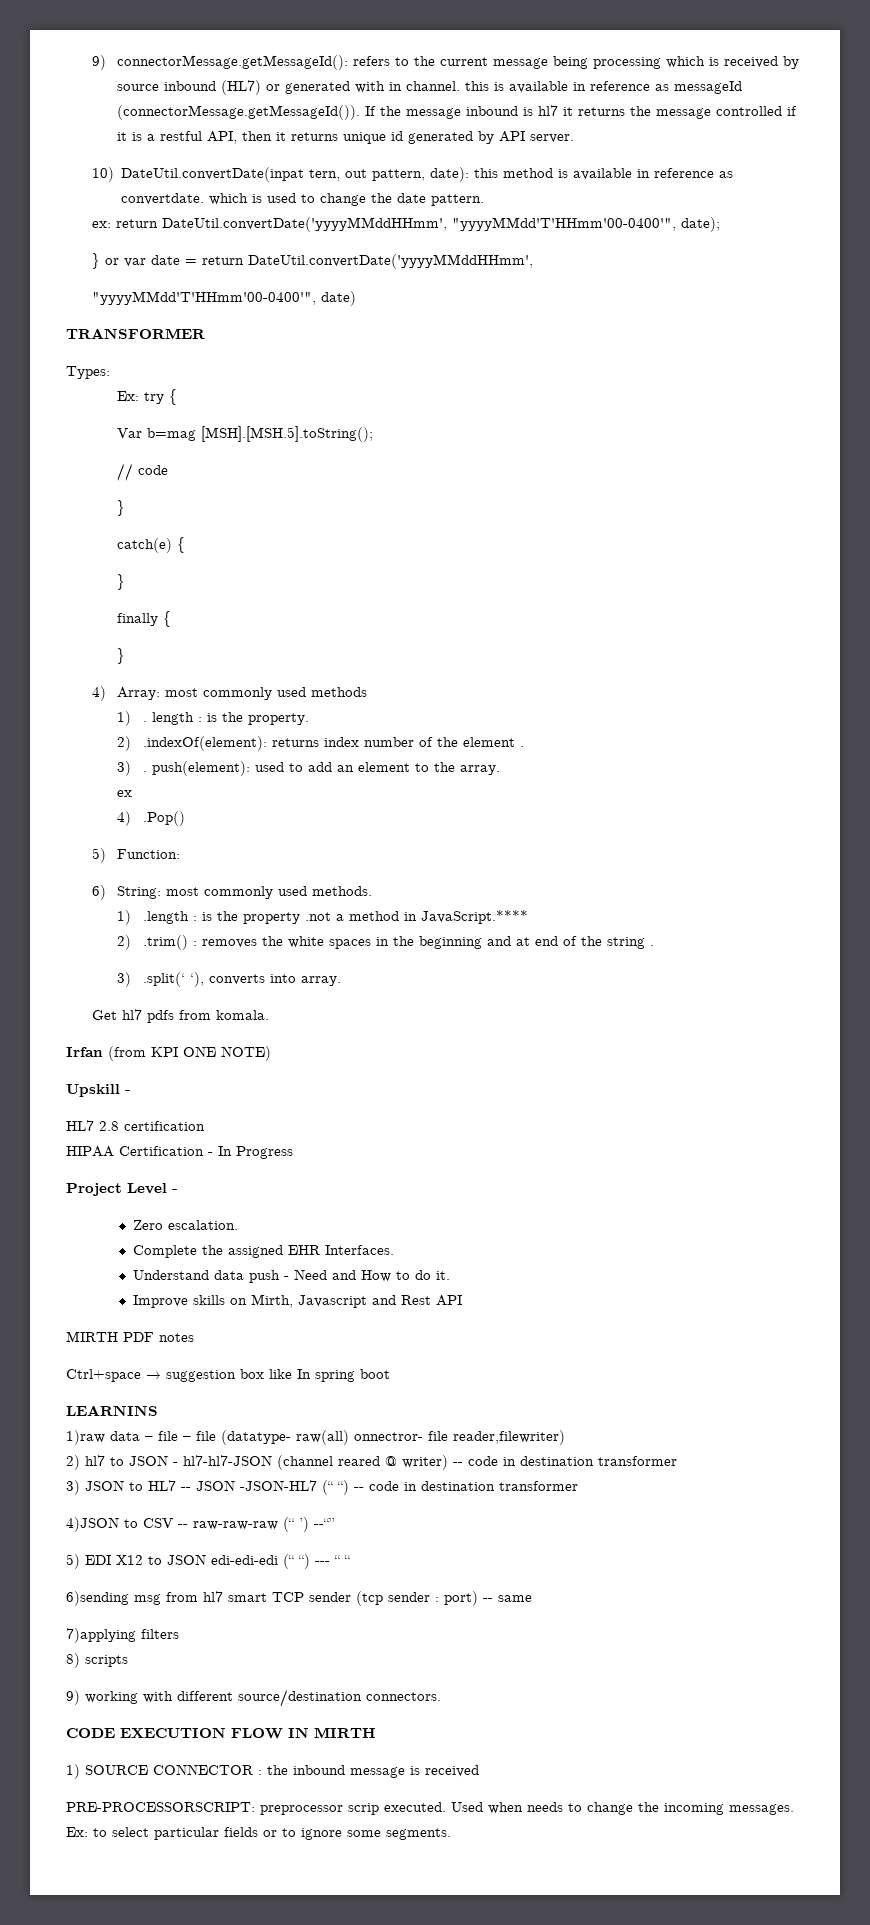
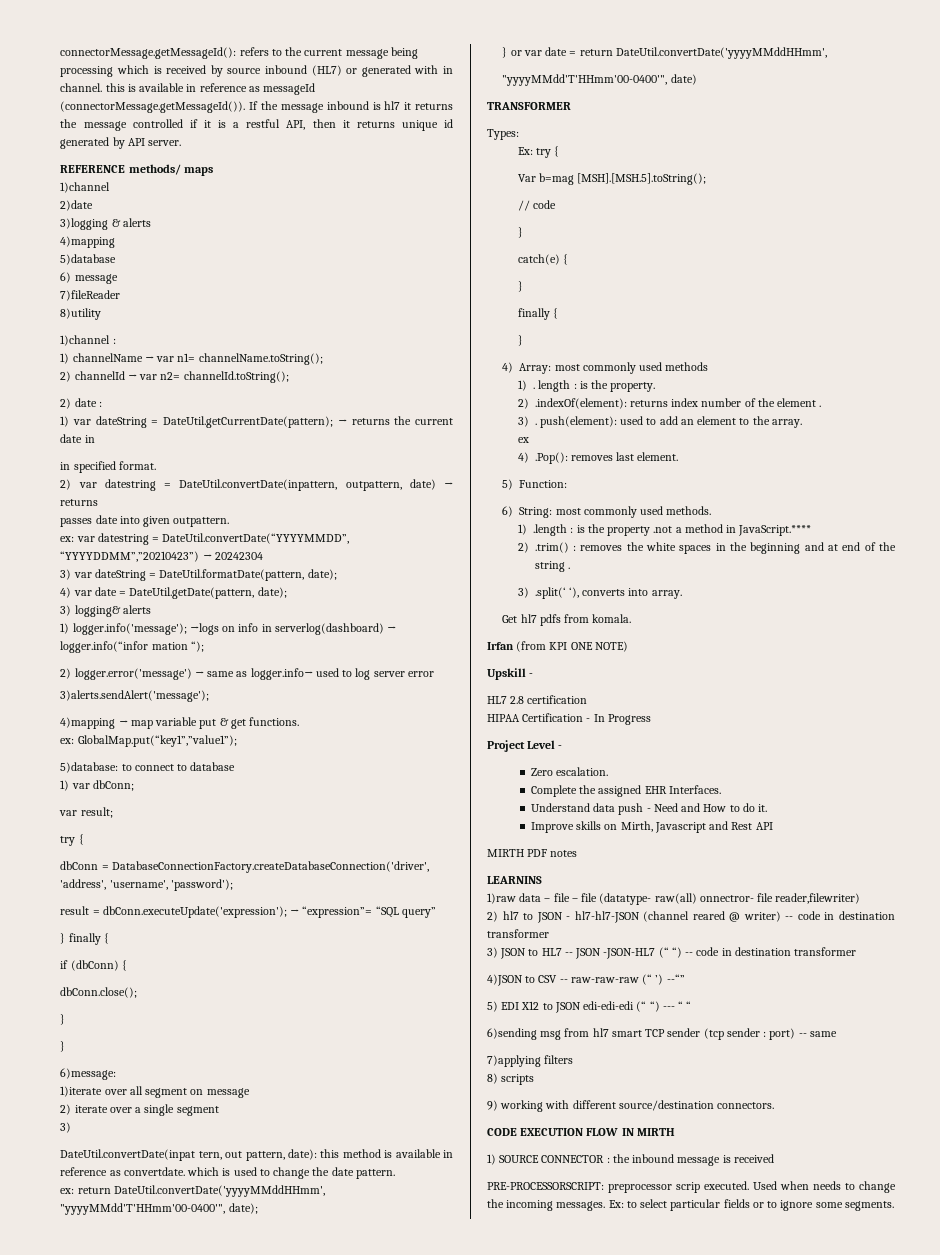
[91,55,106,70] 9) -> (60, 53) none
[91,167,114,182] 10) -> [60,164,213,176] [60,182,111,193] [60,200,94,211] [60,218,151,230] [60,236,116,248] [60,254,117,265] [60,272,118,284] [60,290,121,301] [60,308,102,320] [60,335,116,346] [60,353,323,365] [60,371,289,383] [60,398,102,409] [60,416,453,428] [60,434,95,443] [60,461,156,473] [60,479,453,491] [60,499,99,506] [60,515,230,527] [60,533,350,545] [60,551,263,562] [60,569,337,581] [60,587,287,599] [60,605,151,617] [60,623,397,635] [60,641,204,653] [60,668,434,680] [60,690,210,702] [60,717,300,729] [60,735,237,747] [60,762,236,773] [60,780,134,791] [59,807,113,818] [60,834,84,846] [60,861,429,873] [60,879,233,891] [60,906,436,918] [60,933,109,945] [60,960,127,971] [60,987,138,998] [60,1014,66,1025] [60,1041,66,1052] [60,1068,117,1080] [60,1086,250,1098] [60,1104,219,1116] [60,1122,72,1133] REFERENCE methods/ maps // 1)channel // 2)date // 3)logging & alerts // 4)mapping // 5)database // 6) message // 7)fileReader // 8)utility // 1)channel : // 1) channelName → var n1= channelName.toString(); // 2) channelId → var n2= channelId.toString(); // 2) date : // 1) var dateString = DateUtil.getCurrentDate(pattern); → returns the current date in // in specified format. // 2) var datestring = DateUtil.convertDate(inpattern, outpattern, date) → returns // passes date into given outpattern. // ex: var datestring = DateUtil.convertDate(“YYYYMMDD”, “YYYYDDMM”,”20210423”) → 20242304 // 3) var dateString = DateUtil.formatDate(pattern, date); // 4) var date = DateUtil.getDate(pattern, date); // 3) logging& alerts // 1) logger.info('message'); →logs on info in serverlog(dashboard) → logger.info(“infor mation “); // 2) logger.error('message') → same as logger.info→ used to log server error // 3)alerts.sendAlert('message'); // 4)mapping → map variable put & get functions. // ex: GlobalMap.put(“key1”,”value1”); // 5)database: to connect to database // 1) var dbConn; // var result; // try { // dbConn = DatabaseConnectionFactory.createDatabaseConnection('driver', 'address', 'username', 'password'); // result = dbConn.executeUpdate('expression'); → “expression”= “SQL query” // } finally { // if (dbConn) { // dbConn.close(); // } // } // 6)message: // 1)iterate over all segment on message // 2) iterate over a single segment // 3) //
[143,811,186,826] .Pop() -> [534,452,679,464] .Pop(): removes last element.
[66,1369,390,1382] // Ctrl+space → suggestion box like In spring boot -> (578, 853) none

